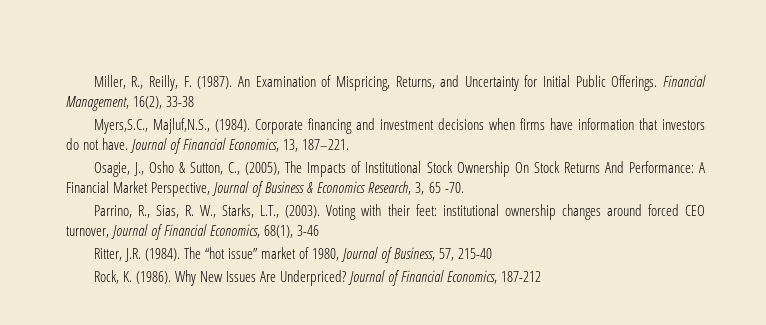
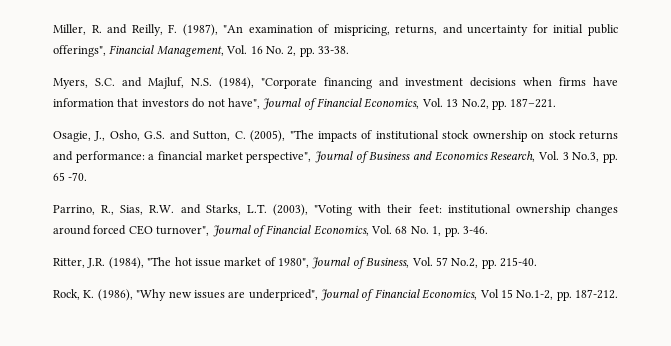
[131,75,706,91] [66,96,195,111] [93,118,303,134] R., Reilly, F. (1987). An Examination of Mispricing, Returns, and Uncertainty for Initial Public Offerings. Financial Management, 16(2), 33-38 // Myers,S.C., Majluf,N.S., (1984). Corporate -> [91,24,619,36] [53,45,349,57] [53,77,317,89] R. and Reilly, F. (1987), "An examination of mispricing, returns, and uncertainty for initial public offerings", Financial Management, Vol. 16 No. 2, pp. 33-38. // Myers, S.C. and Majluf, N.S. (1984), "Corporate
[102,138,299,154] have. Journal of Financial Economics, 13, -> [227,98,507,110] have", Journal of Financial Economics, Vol. 13 No.2, pp.
[148,161,706,177] [66,181,211,197] Osho & Sutton, C., (2005), The Impacts of Institutional Stock Ownership On Stock Returns And Performance: A Financial Market Perspective, -> [109,130,618,142] [53,151,312,163] Osho, G.S. and Sutton, C. (2005), "The impacts of institutional stock ownership on stock returns and performance: a financial market perspective",
[307,182,314,193] & -> [413,151,433,160] and
[415,182,425,195] 3, -> [538,151,618,163] Vol. 3 No.3, pp.
[185,204,357,220] R. W., Starks, L.T., (2003). Voting -> [149,204,353,216] R.W. and Starks, L.T. (2003), "Voting
[66,224,320,240] [93,247,259,262] turnover, Journal of Financial Economics, 68(1), 3-46 // Ritter, J.R. (1984). The “hot issue” -> [156,225,488,237] [53,257,221,269] turnover", Journal of Financial Economics, Vol. 68 No. 1, pp. 3-46. // Ritter, J.R. (1984), "The hot issue
[312,248,340,261] 1980, -> [278,258,309,268] 1980",
[439,248,493,261] [93,270,542,286] 57, 215-40 // Rock, K. (1986). Why New Issues Are Underpriced? Journal of Financial Economics, 187-212 -> [411,257,537,269] [53,289,618,301] Vol. 57 No.2, pp. 215-40. // Rock, K. (1986), "Why new issues are underpriced", Journal of Financial Economics, Vol 15 No.1-2, pp. 187-212.

